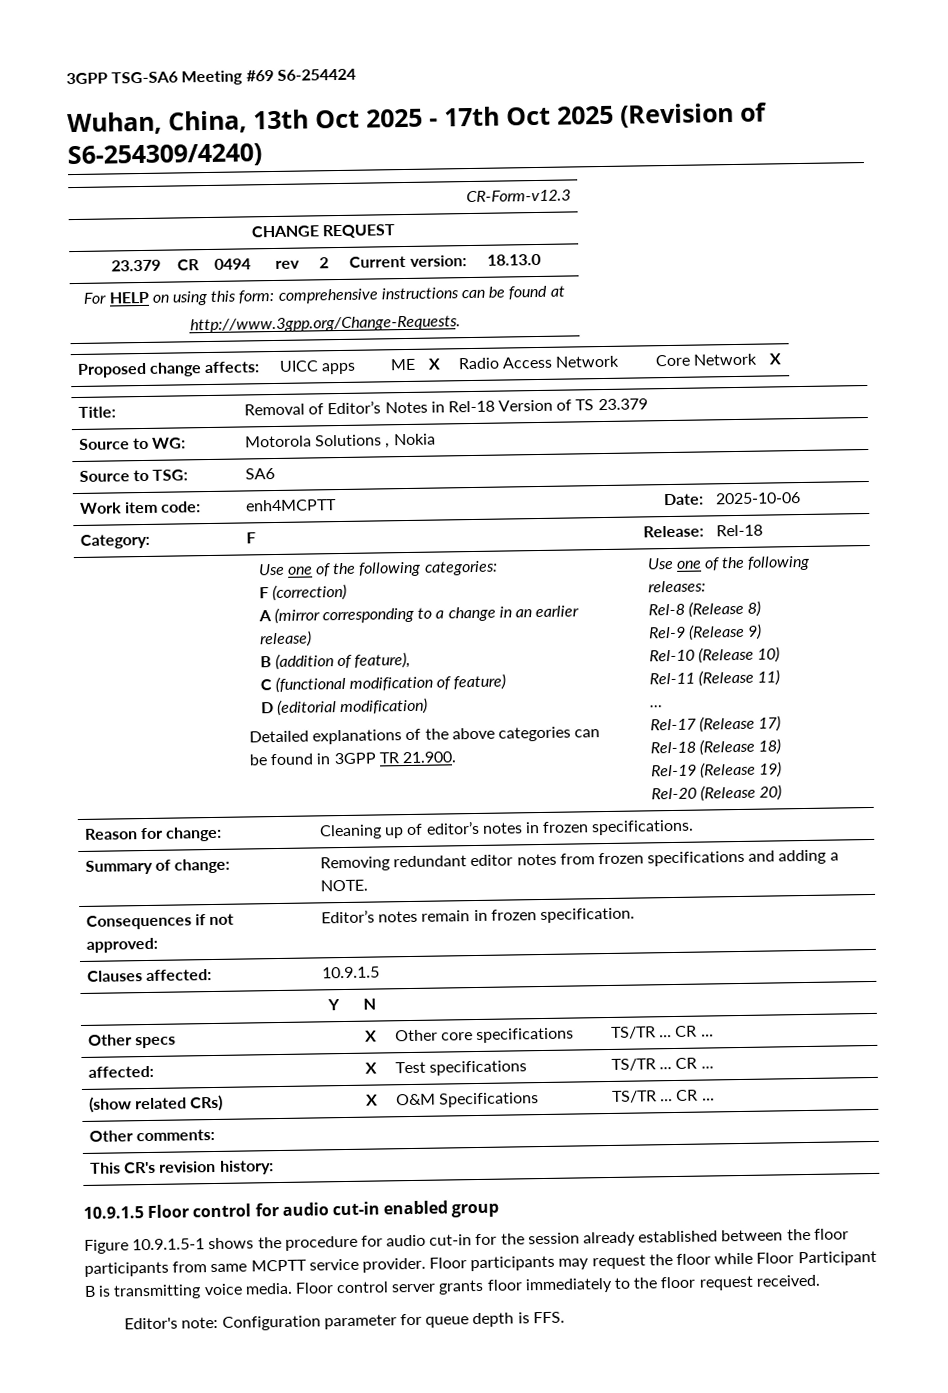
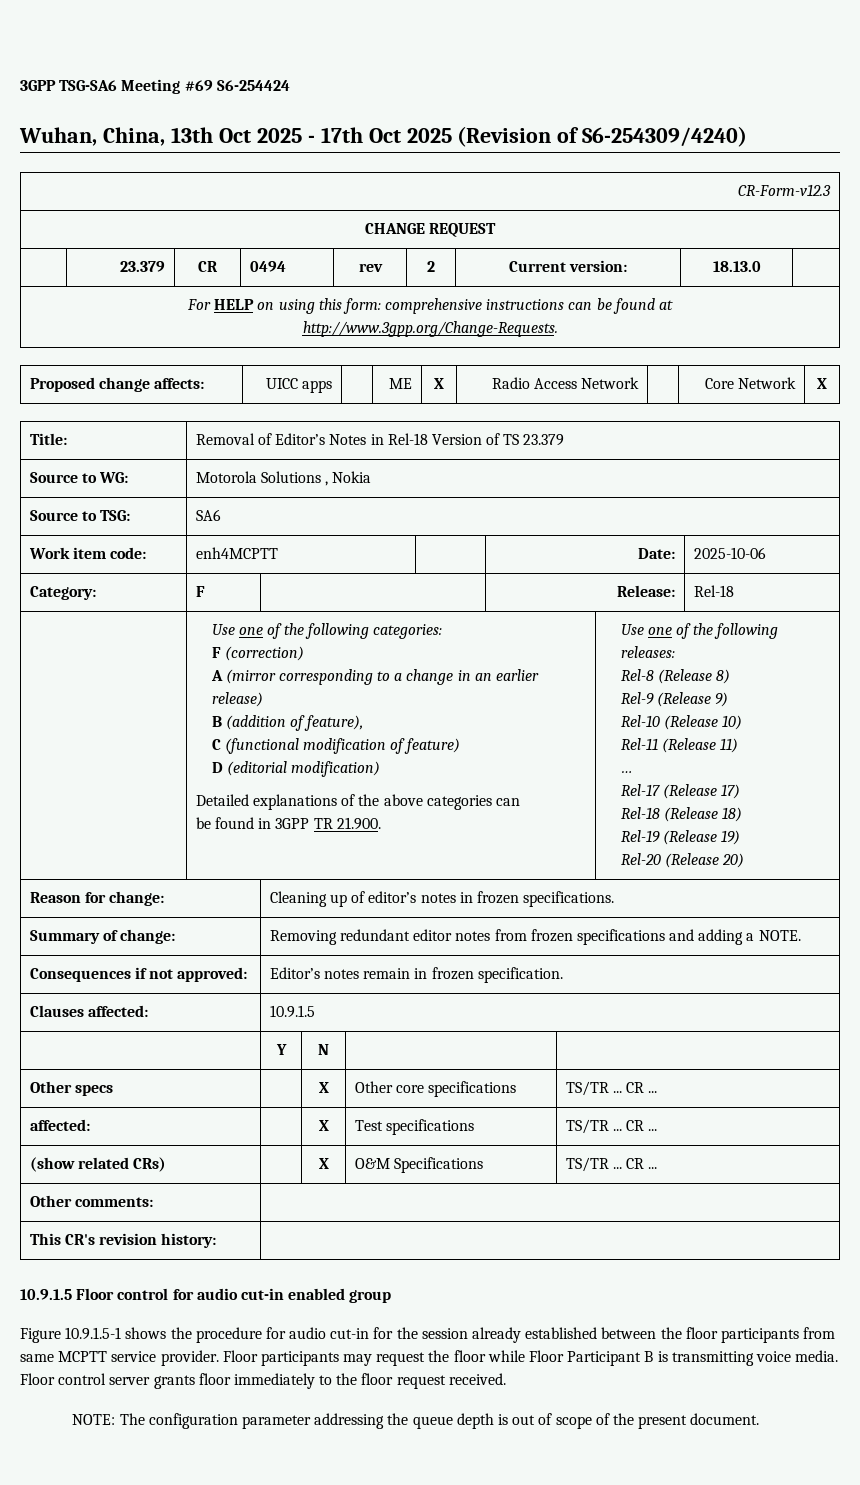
[124,1311,565,1331] Editor's note: Configuration parameter for queue depth is FFS. -> [72,1413,760,1429] NOTE: The configuration parameter addressing the queue depth is out of scope of the present document.

